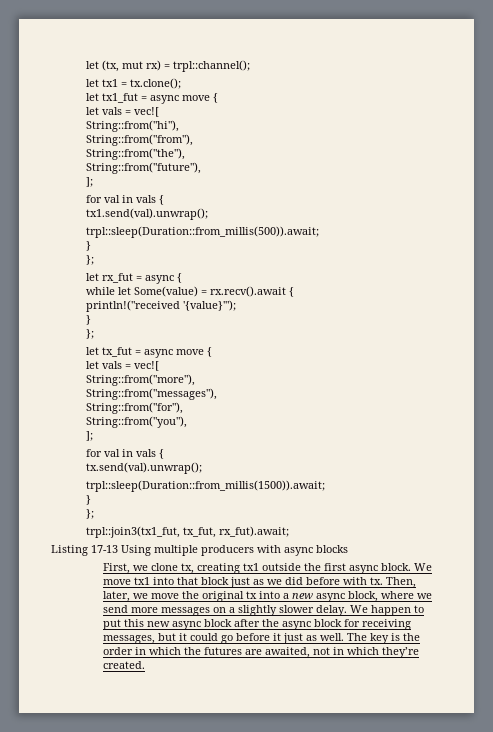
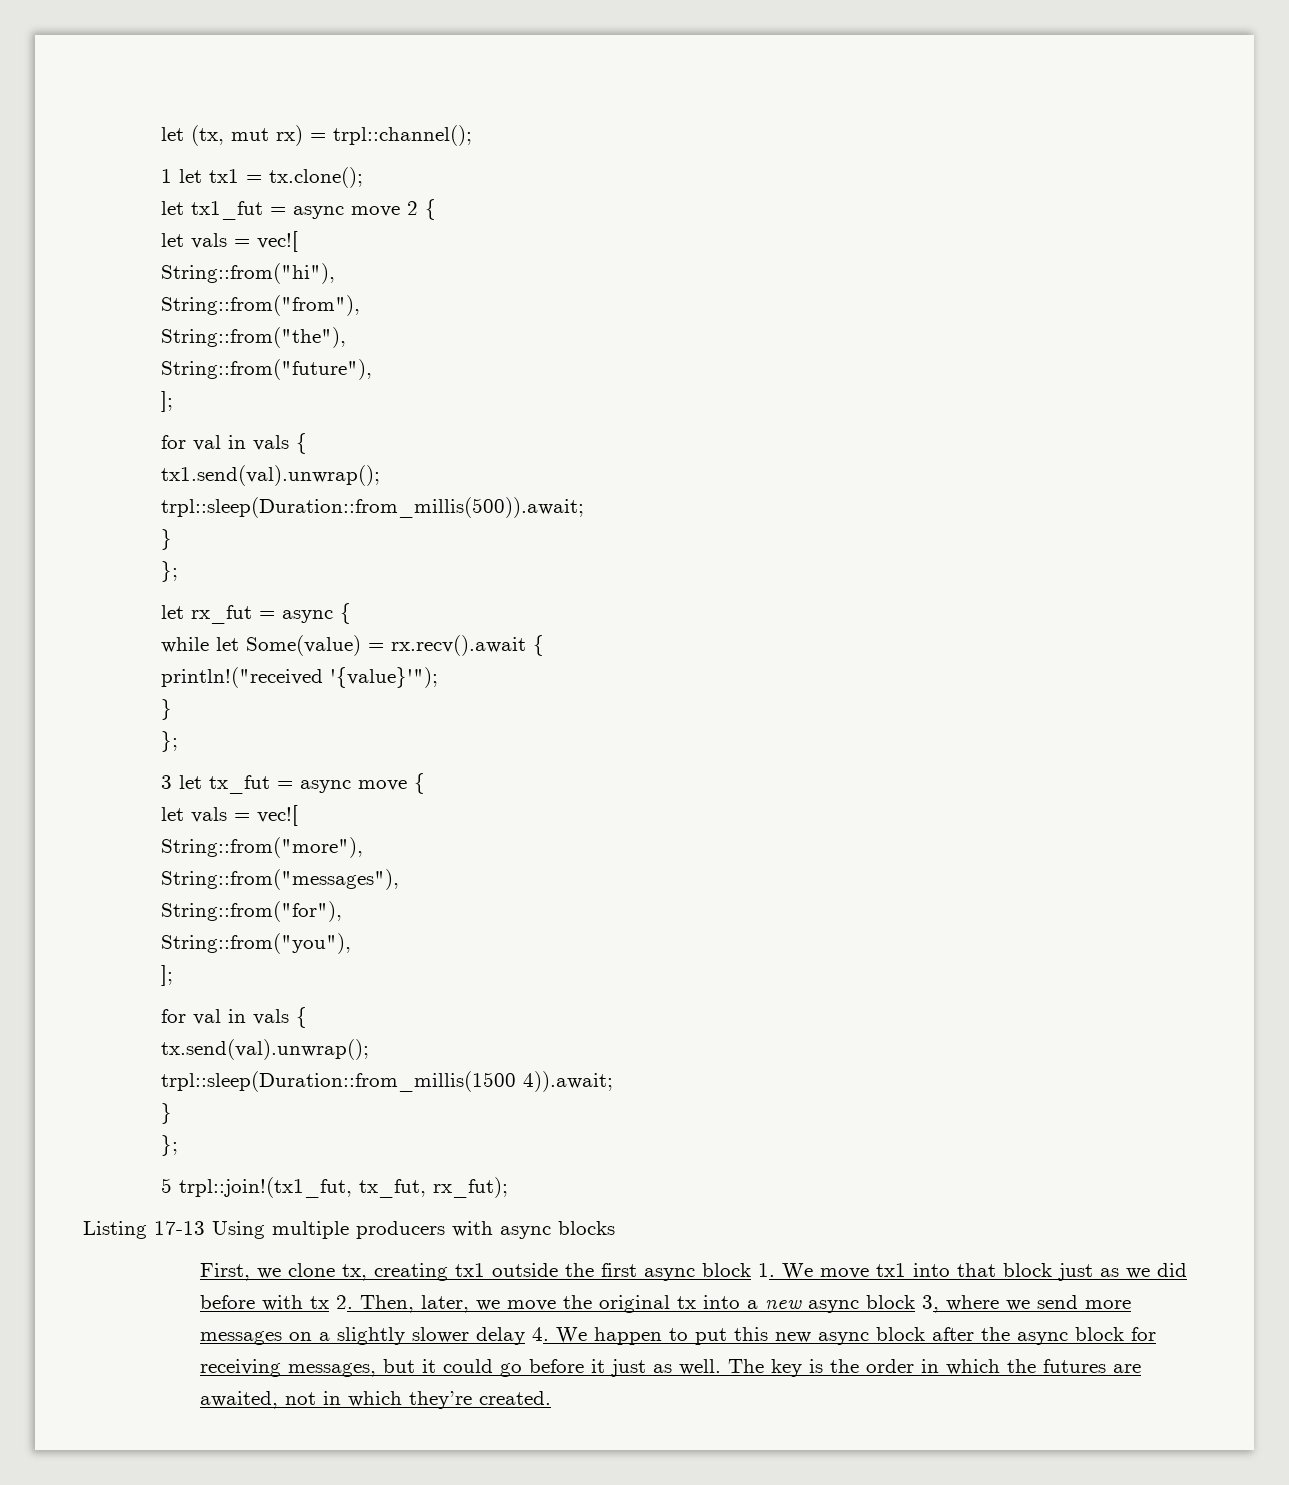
(250, 66) none -> [161,169,173,183] 1
(210, 98) none -> [407,201,419,215] 2
(94, 334) none -> [161,775,173,789] 3
[85,480,325,492] [85,495,91,505] [85,509,94,519] [85,526,289,538] trpl::sleep(Duration::from_millis(1500)).await; // } // }; // trpl::join3(tx1_fut, tx_fut, rx_fut).await; -> [161,1071,614,1092] [161,1103,173,1124] [161,1135,179,1156] [161,1177,509,1198] trpl::sleep(Duration::from_millis(1500 4)).await; // } // }; // 5 trpl::join!(tx1_fut, tx_fut, rx_fut);
[381,563,412,571] block. -> [702,1263,776,1277] block 1.
[370,577,384,585] tx. -> [310,1295,354,1309] tx 2.
[348,591,379,602] block, -> [866,1295,940,1313] block 3,
[316,605,348,616] delay. -> [476,1327,550,1345] delay 4.

